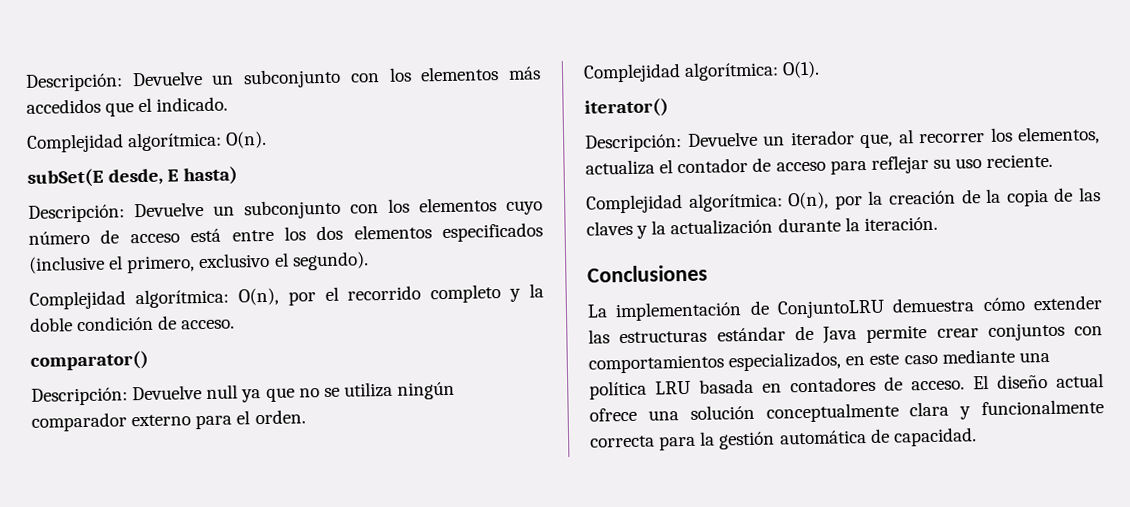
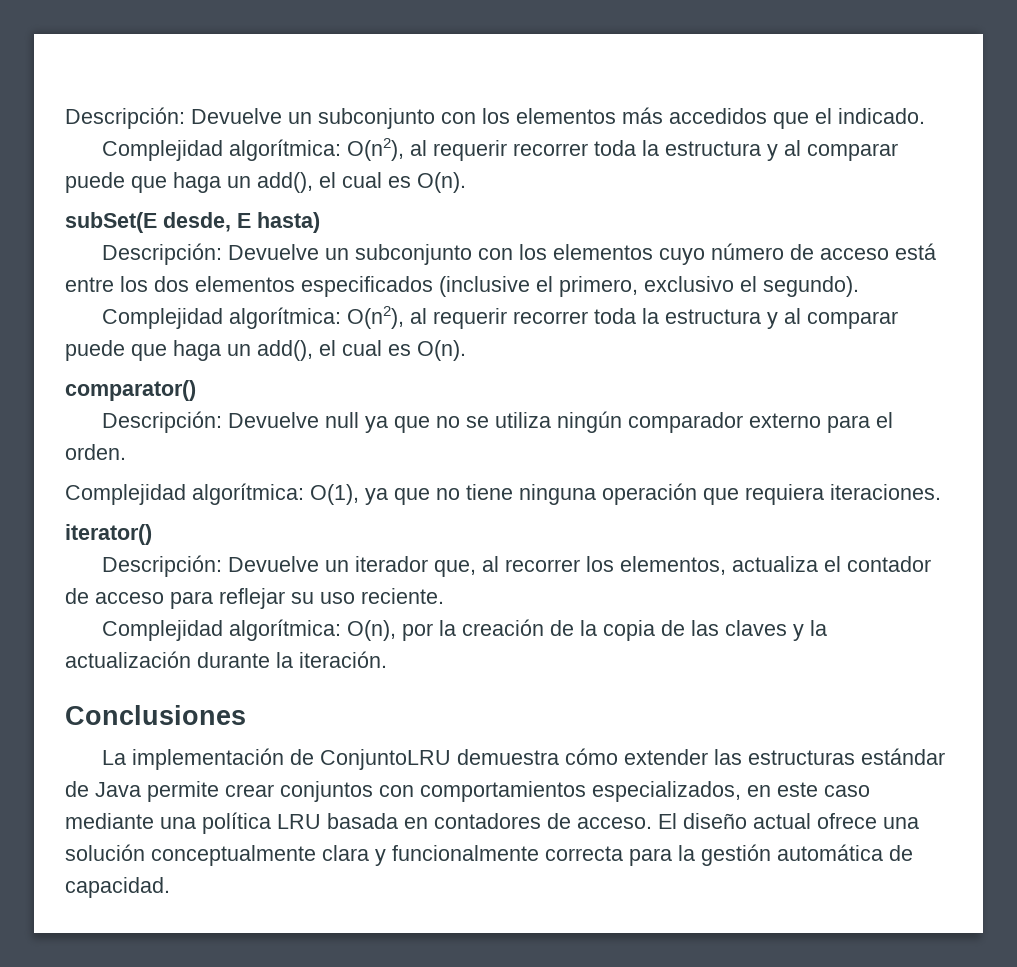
(223, 141) none -> [347,138,899,161] [65,172,411,193] O(n2), al requerir recorrer toda la estructura y al comparar puede que haga un add(), el cual es
[237,283,544,306] [29,315,236,332] O(n), por el recorrido completo y la doble condición de acceso. -> [347,306,899,329] [65,340,466,361] O(n2), al requerir recorrer toda la estructura y al comparar puede que haga un add(), el cual es O(n).
[782,60,821,79] O(1). -> [310,483,941,505] O(1), ya que no tiene ninguna operación que requiera iteraciones.

